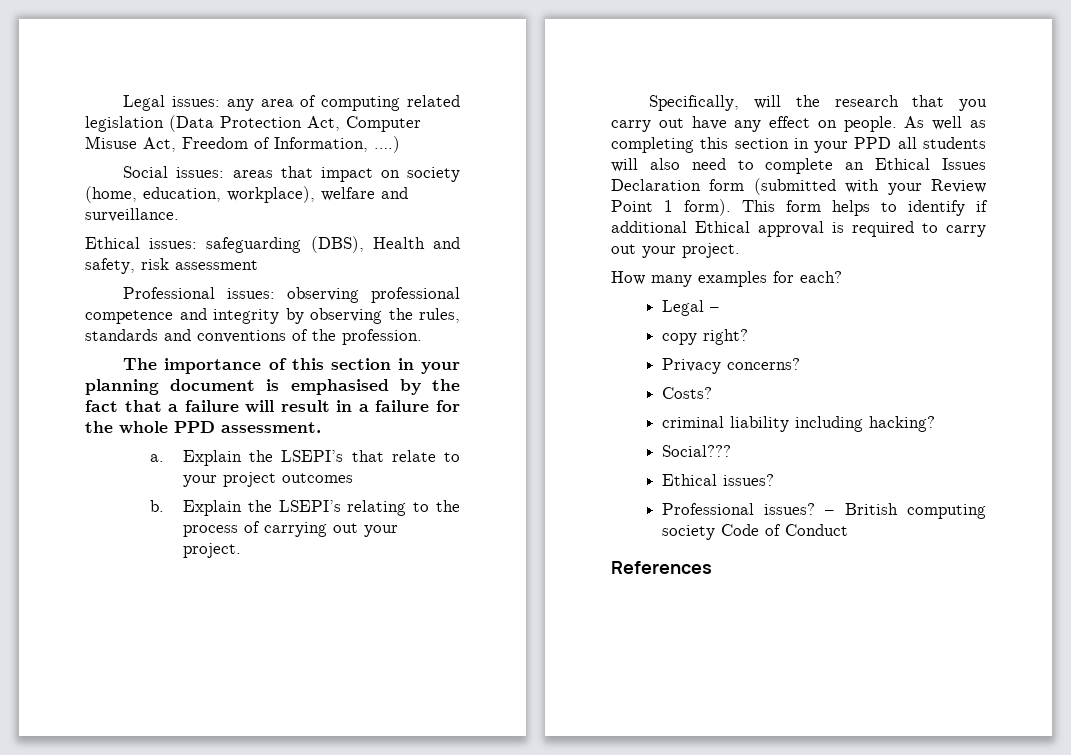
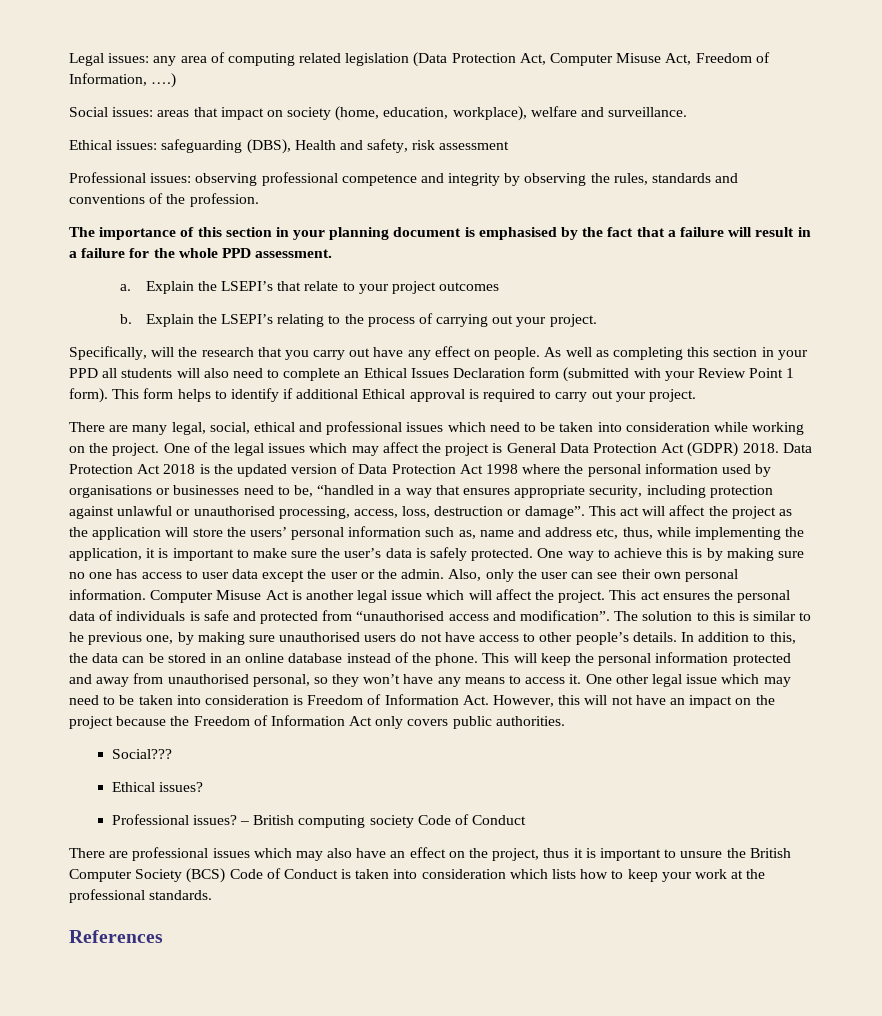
[611,271,842,287] [661,300,719,316] [661,329,748,345] [661,358,800,374] [661,387,712,399] [661,416,935,432] How many examples for each? // Legal – // copy right? // Privacy concerns? // Costs? // criminal liability including hacking? -> [69,421,805,435] [69,442,812,457] [69,463,772,477] [69,485,773,498] [69,505,792,519] [69,526,805,540] [69,547,804,561] [69,569,738,582] [69,589,791,603] [69,610,812,624] [69,632,796,645] [69,652,791,666] [69,673,791,687] [69,694,775,708] [69,715,565,729] There are many legal, social, ethical and professional issues which need to be taken into consideration while working on the project. One of the legal issues which may affect the project is General Data Protection Act (GDPR) 2018. Data Protection Act 2018 is the updated version of Data Protection Act 1998 where the personal information used by organisations or businesses need to be, “handled in a way that ensures appropriate security, including protection against unlawful or unauthorised processing, access, loss, destruction or damage”. This act will affect the project as the application will store the users’ personal information such as, name and address etc, thus, while implementing the application, it is important to make sure the user’s data is safely protected. One way to achieve this is by making sure no one has access to user data except the user or the admin. Also, only the user can see their own personal information. Computer Misuse Act is another legal issue which will affect the project. This act ensures the personal data of individuals is safe and protected from “unauthorised access and modification”. The solution to this is similar to he previous one, by making sure unauthorised users do not have access to other people’s details. In addition to this, the data can be stored in an online database instead of the phone. This will keep the personal information protected and away from unauthorised personal, so they won’t have any means to access it. One other legal issue which may need to be taken into consideration is Freedom of Information Act. However, this will not have an impact on the project because the Freedom of Information Act only covers public authorities.
(848, 530) none -> [69,847,791,861] [69,868,766,883] [69,889,213,903] // There are professional issues which may also have an effect on the project, thus it is important to unsure the British Computer Society (BCS) Code of Conduct is taken into consideration which lists how to keep your work at the professional standards.

